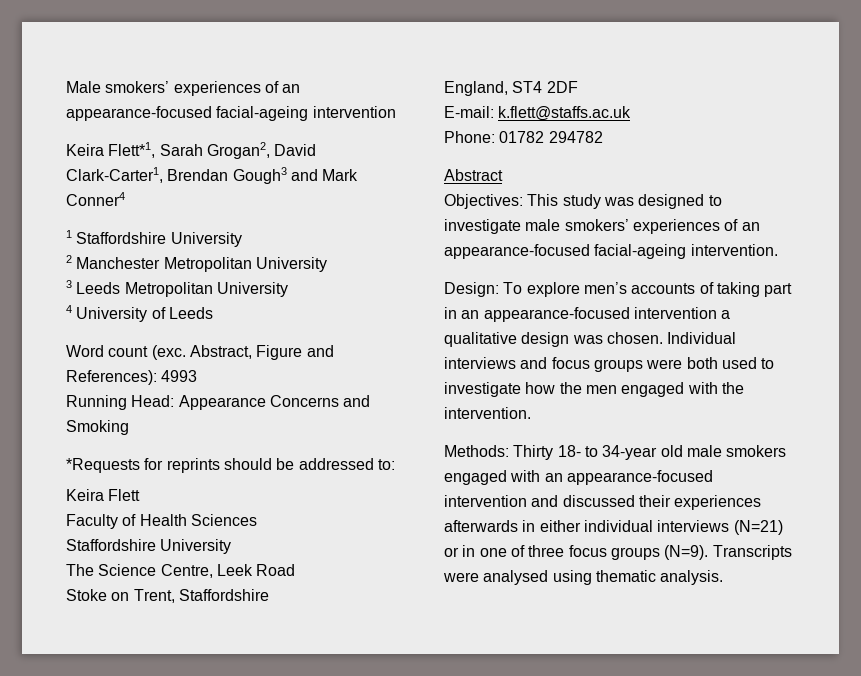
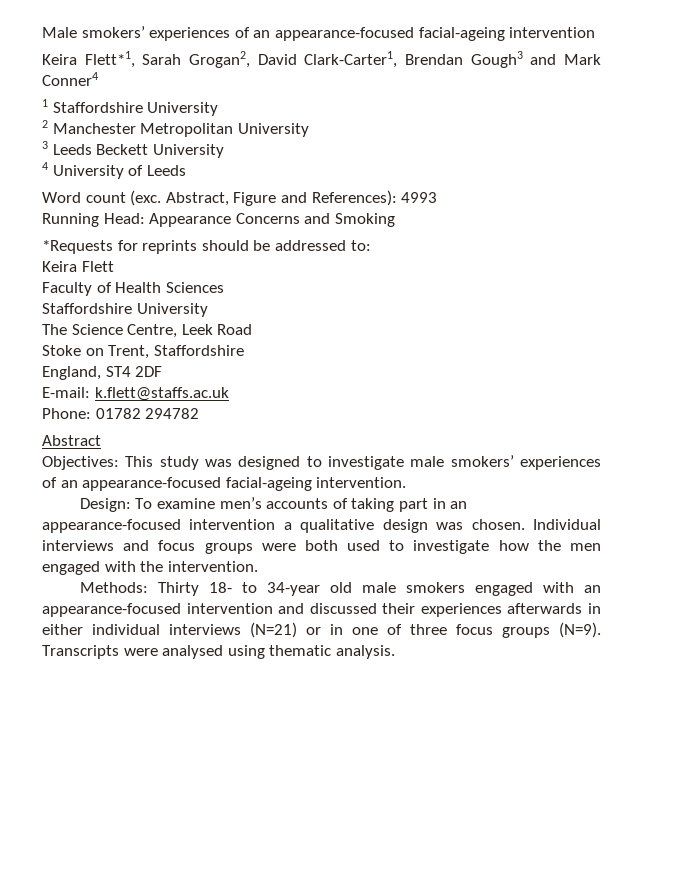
[124,282,213,297] Metropolitan -> [96,144,149,155] Beckett
[526,282,580,297] explore -> [156,498,215,509] examine

